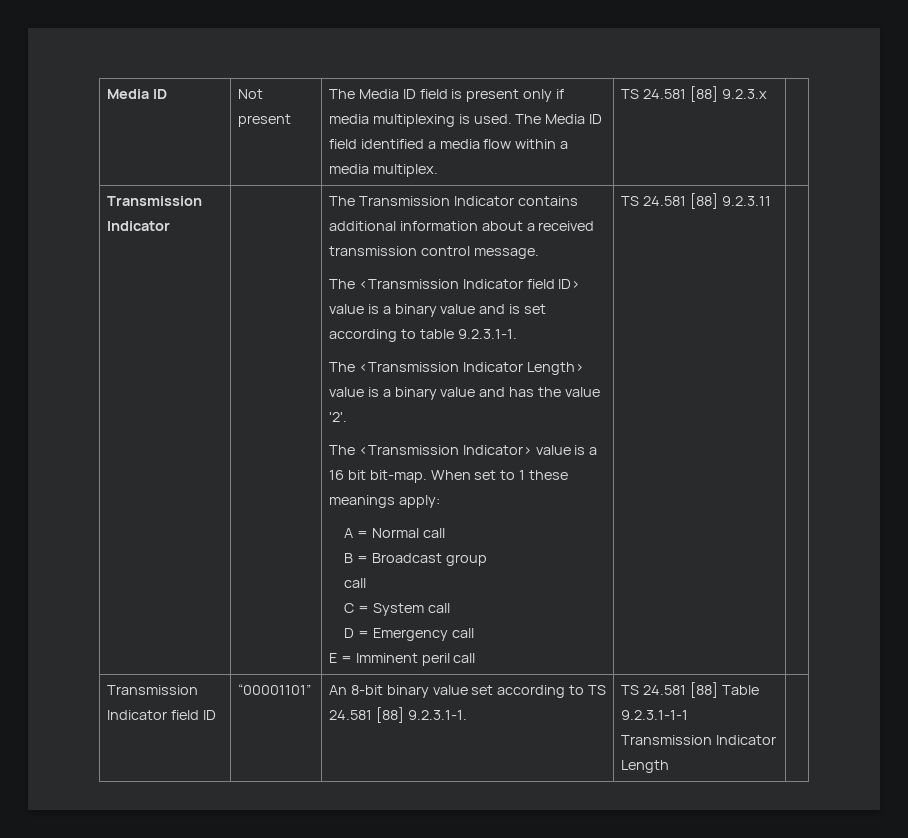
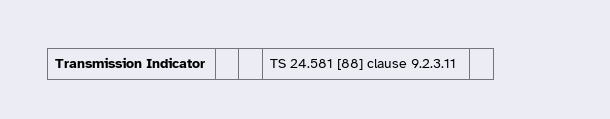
[106,89,167,99] [237,89,263,99] [237,114,291,127] [328,89,565,102] [328,114,603,127] [328,139,569,149] [328,164,438,177] [620,86,767,102] [106,196,202,206] [106,221,170,231] [328,196,578,206] [328,221,595,231] [328,246,539,259] [328,279,581,289] [328,304,547,317] [328,329,517,342] [328,362,584,375] [328,387,601,400] [328,412,347,422] [328,445,598,455] [328,470,569,483] [328,495,440,508] [344,528,446,538] [344,553,488,566] [344,578,367,588] [344,603,451,616] [344,628,475,641] [328,653,476,666] [620,193,771,209] [106,685,198,695] [106,710,216,720] [237,684,311,695] [328,685,607,698] [328,707,467,723] [620,682,759,698] [620,710,688,720] [620,735,776,745] [620,760,669,773] Media ID | Not present | The Media ID field is present only if media multiplexing is used. The Media ID field identified a media flow within a media multiplex. | TS 24.581 [88] 9.2.3.x | // Transmission Indicator | | The Transmission Indicator contains additional information about a received transmission control message. // The <Transmission Indicator field ID> value is a binary value and is set according to table 9.2.3.1-1. // The <Transmission Indicator Length> value is a binary value and has the value '2'. // The <Transmission Indicator> value is a 16 bit bit-map. When set to 1 these meanings apply: // A = Normal call // B = Broadcast group // call // C = System call // D = Emergency call // E = Imminent peril call | TS 24.581 [88] 9.2.3.11 | // Transmission Indicator field ID | “00001101” | An 8-bit binary value set according to TS 24.581 [88] 9.2.3.1-1. | TS 24.581 [88] Table 9.2.3.1-1-1 Transmission Indicator Length -> [55,57,206,68] [270,59,457,70] Transmission Indicator | | | TS 24.581 [88] clause 9.2.3.11

